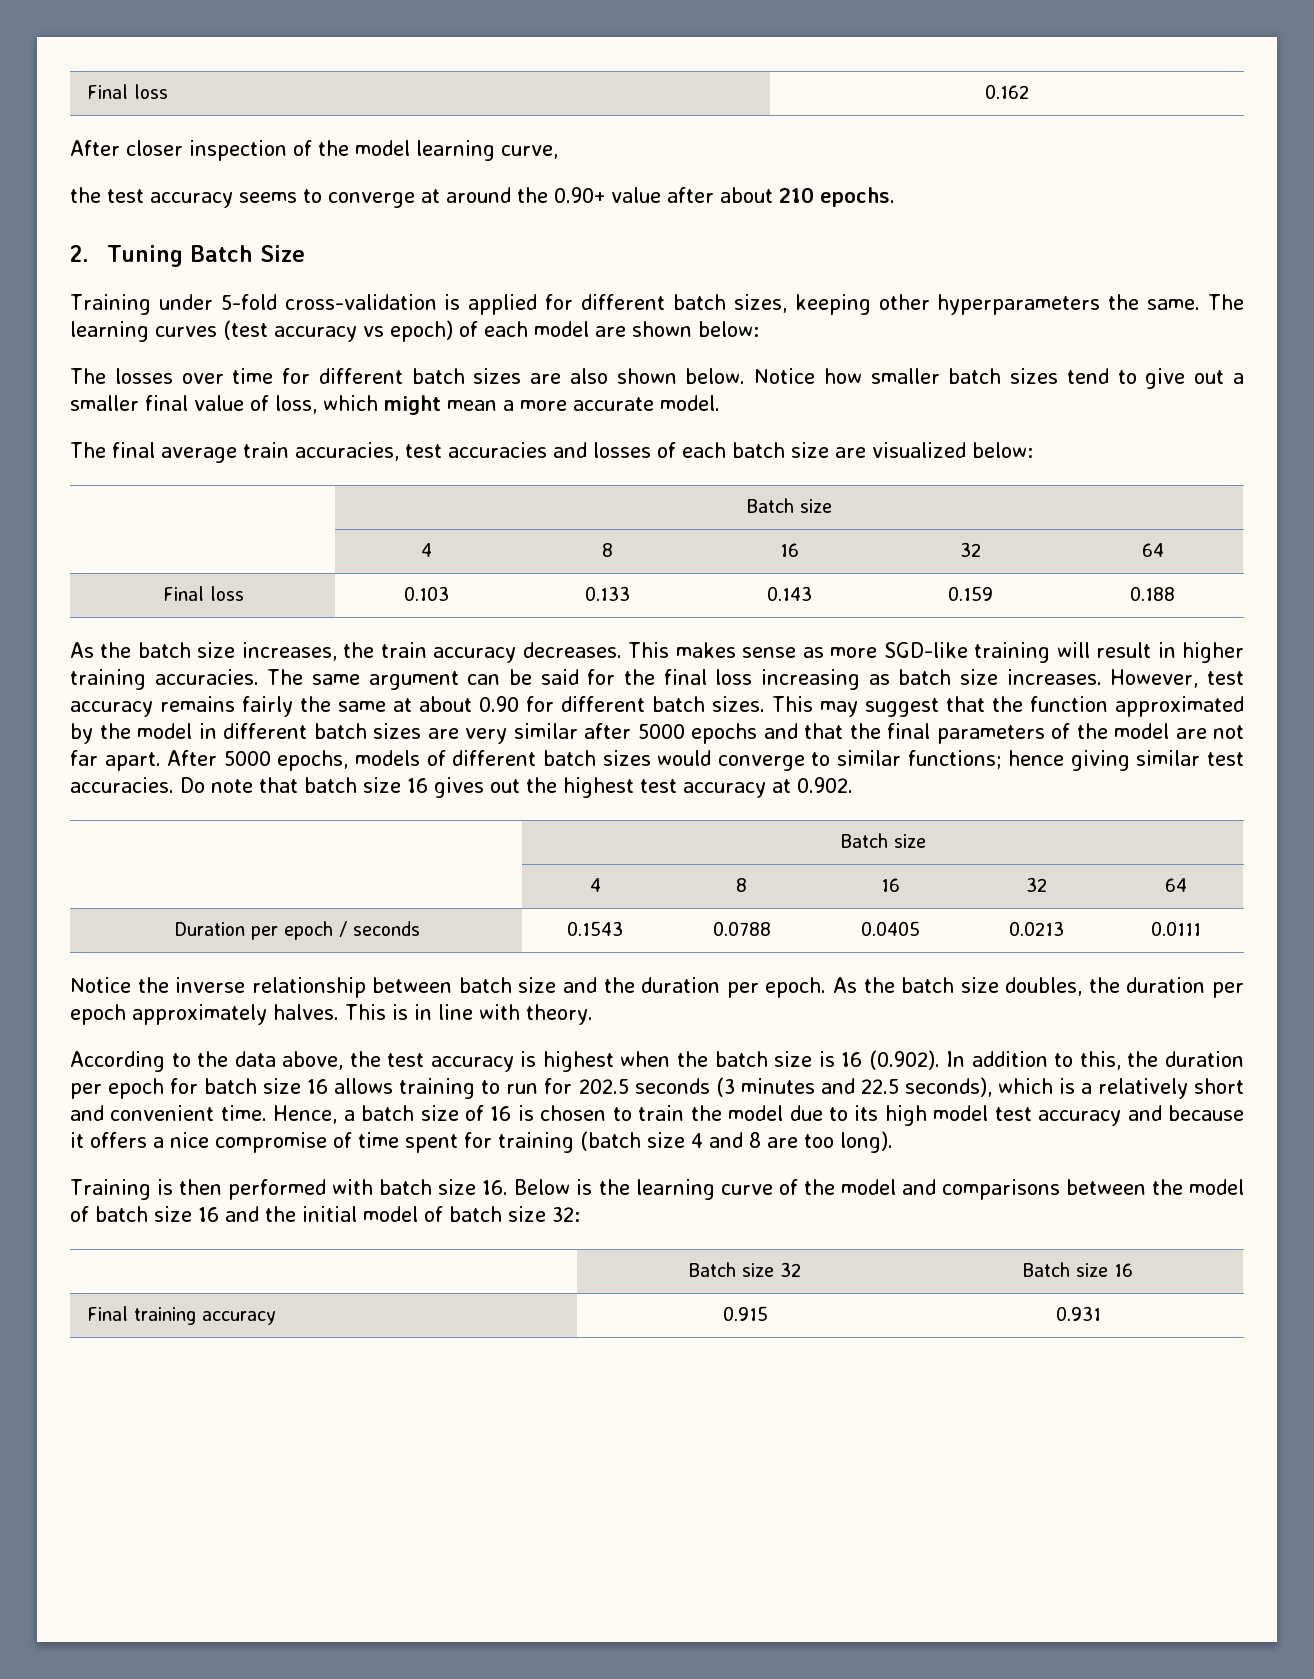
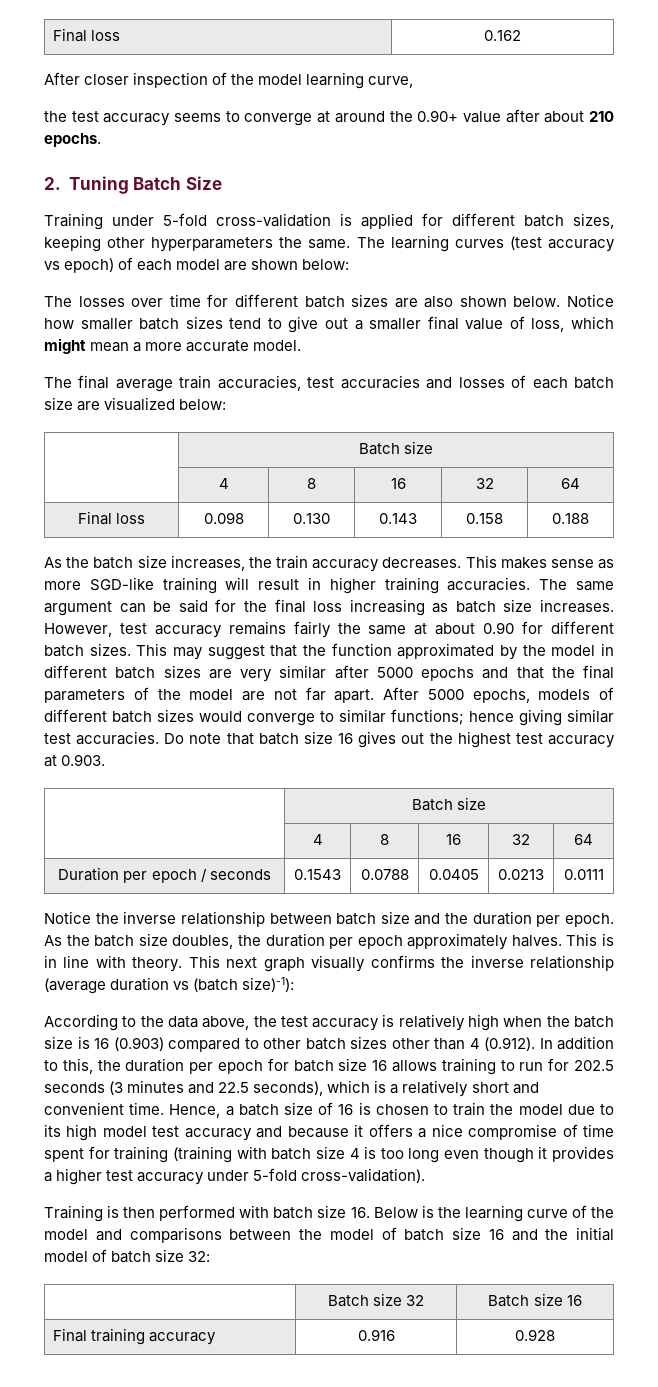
[403,586,449,601] [585,586,630,601] 0.103 | 0.133 -> [203,512,244,524] [293,513,330,524] 0.098 | 0.130
[947,586,993,601] 0.159 -> [466,513,503,524] 0.158
[797,777,853,793] 0.902. -> [61,754,106,766] 0.903.
(593, 1014) none -> [188,955,614,972] [44,977,295,994] This next graph visually confirms the inverse relationship (average duration vs (batch size)-1):
[542,1051,614,1072] highest -> [398,1014,500,1031] relatively high
[868,1050,940,1070] (0.902). -> [113,1036,535,1052] (0.903) compared to other batch sizes other than 4 (0.912).
[580,1131,893,1153] (batch size 4 and 8 are too long). -> [172,1146,615,1163] [44,1168,426,1185] (training with batch size 4 is too long even though it provides a higher test accuracy under 5-fold cross-validation).
[722,1306,768,1321] [1055,1306,1101,1321] 0.915 | 0.931 -> [357,1329,395,1341] [515,1329,555,1341] 0.916 | 0.928

